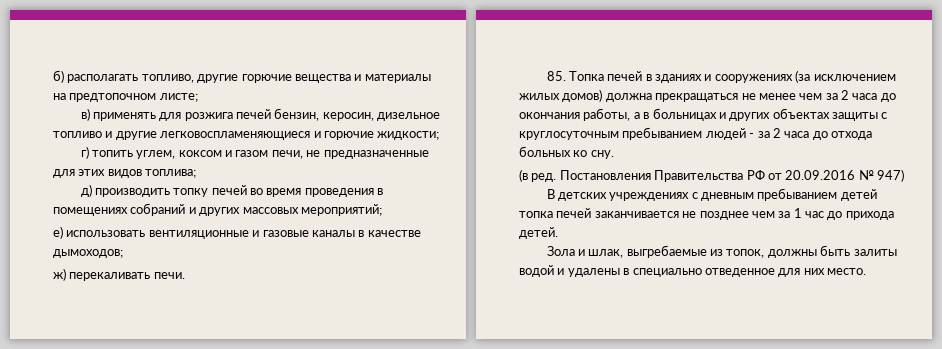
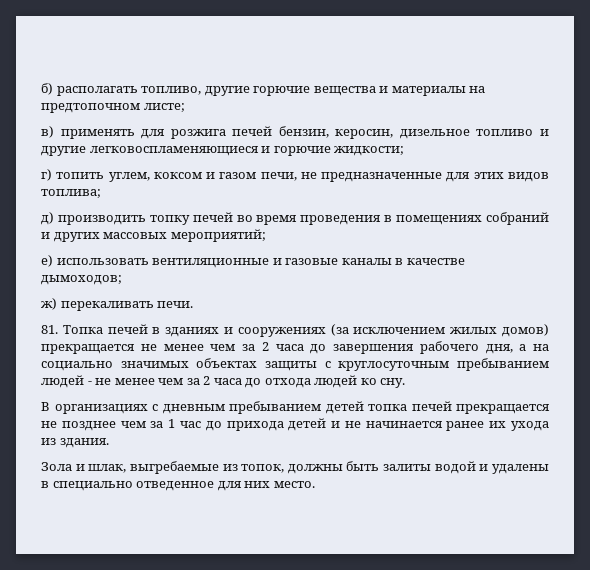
[546,71,566,81] 85. -> [41,325,58,334] 81.
[605,90,896,102] [519,108,771,121] должна прекращаться не менее чем за 2 часа до окончания работы, а в больницах и других -> [41,341,549,354] [41,361,189,371] прекращается не менее чем за 2 часа до завершения рабочего дня, а на социально значимых
(755, 135) none -> [95,378,184,385] не менее чем
[519,146,571,157] больных -> [314,375,358,388] людей
[519,169,904,182] // (в ред. Постановления Правительства РФ от 20.09.2016 № 947) -> (406, 383) none
[557,192,690,201] детских учреждениях -> [54,404,148,414] организациях
[594,211,679,218] заканчивается -> [456,404,550,414] прекращается
[519,227,558,239] детей. -> [288,418,549,431] [41,438,109,448] детей и не начинается ранее их ухода из здания.

